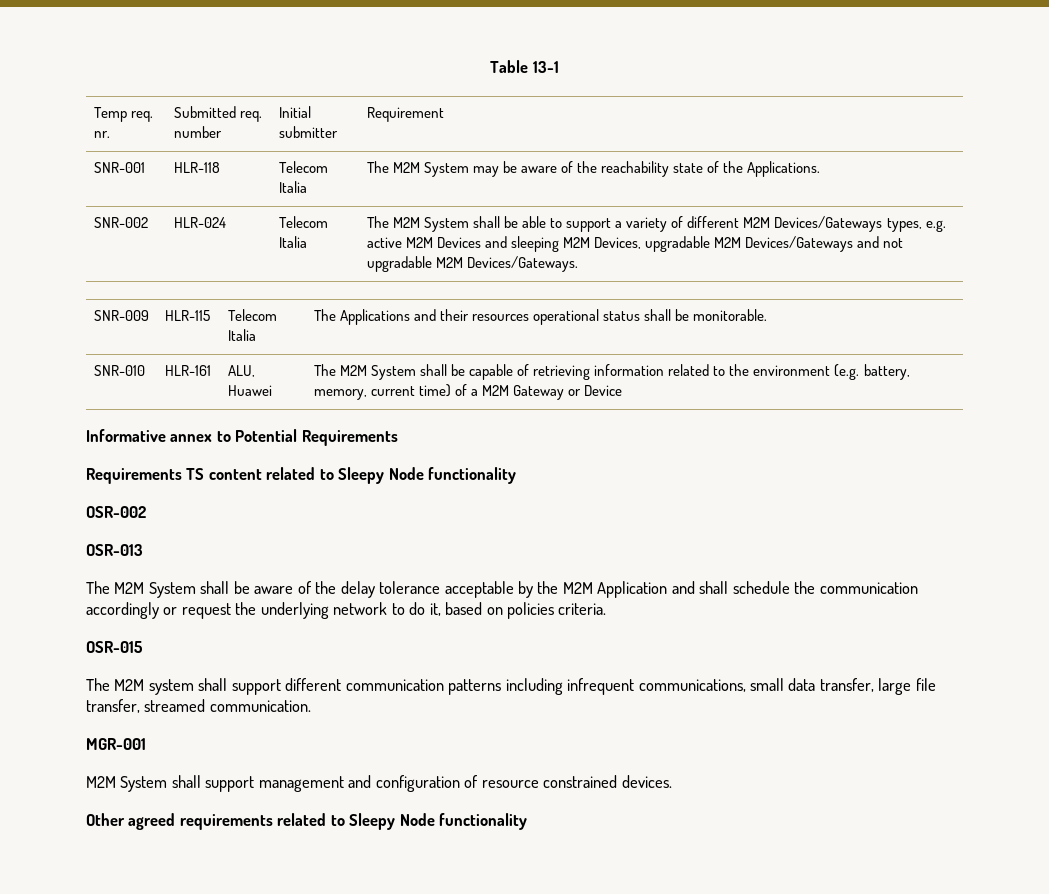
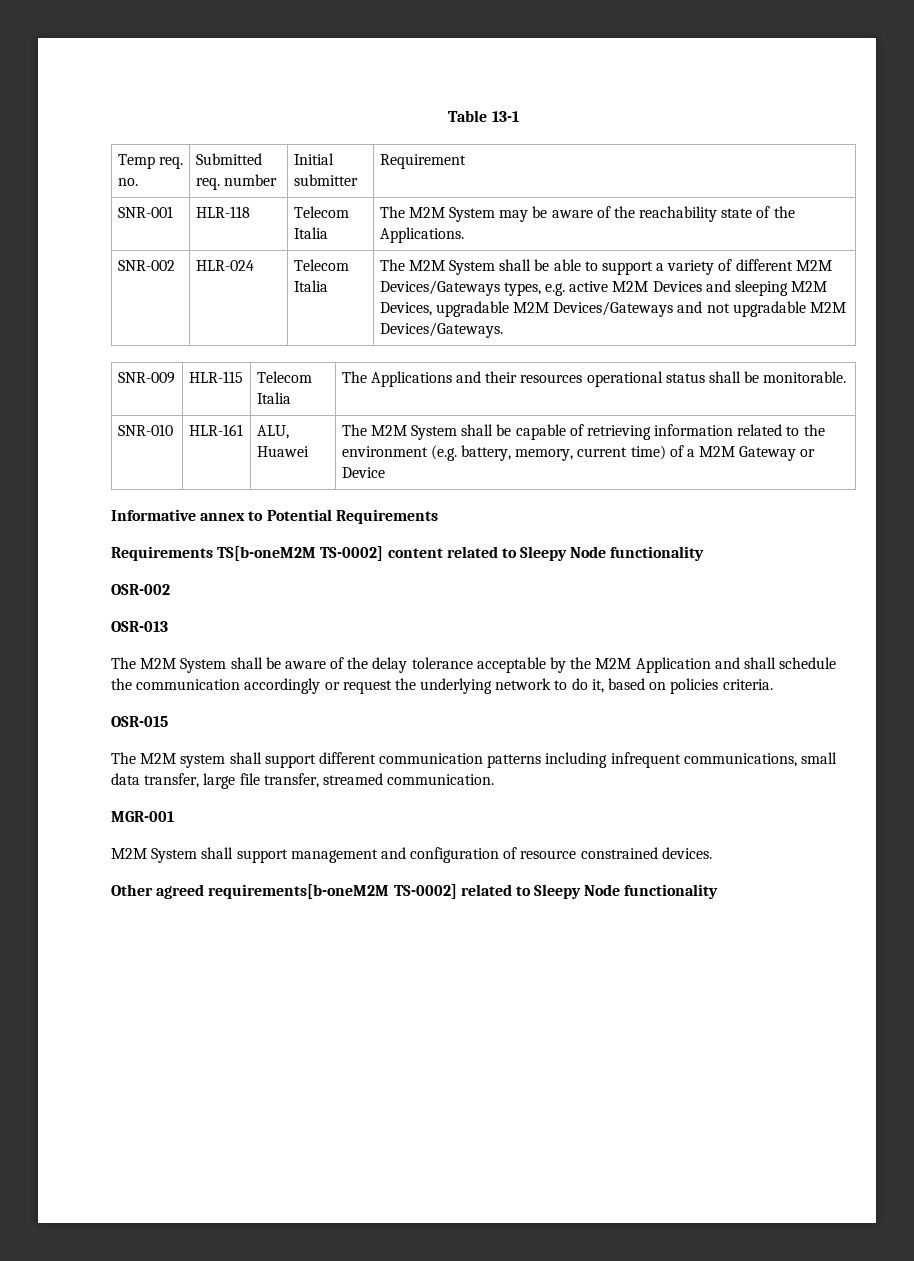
[93,131,110,138] nr. -> [117,178,138,186] no.
[186,468,205,480] TS -> [217,546,384,561] TS[b-oneM2M TS-0002]
[179,814,273,830] requirements -> [208,884,457,899] requirements[b-oneM2M TS-0002]

